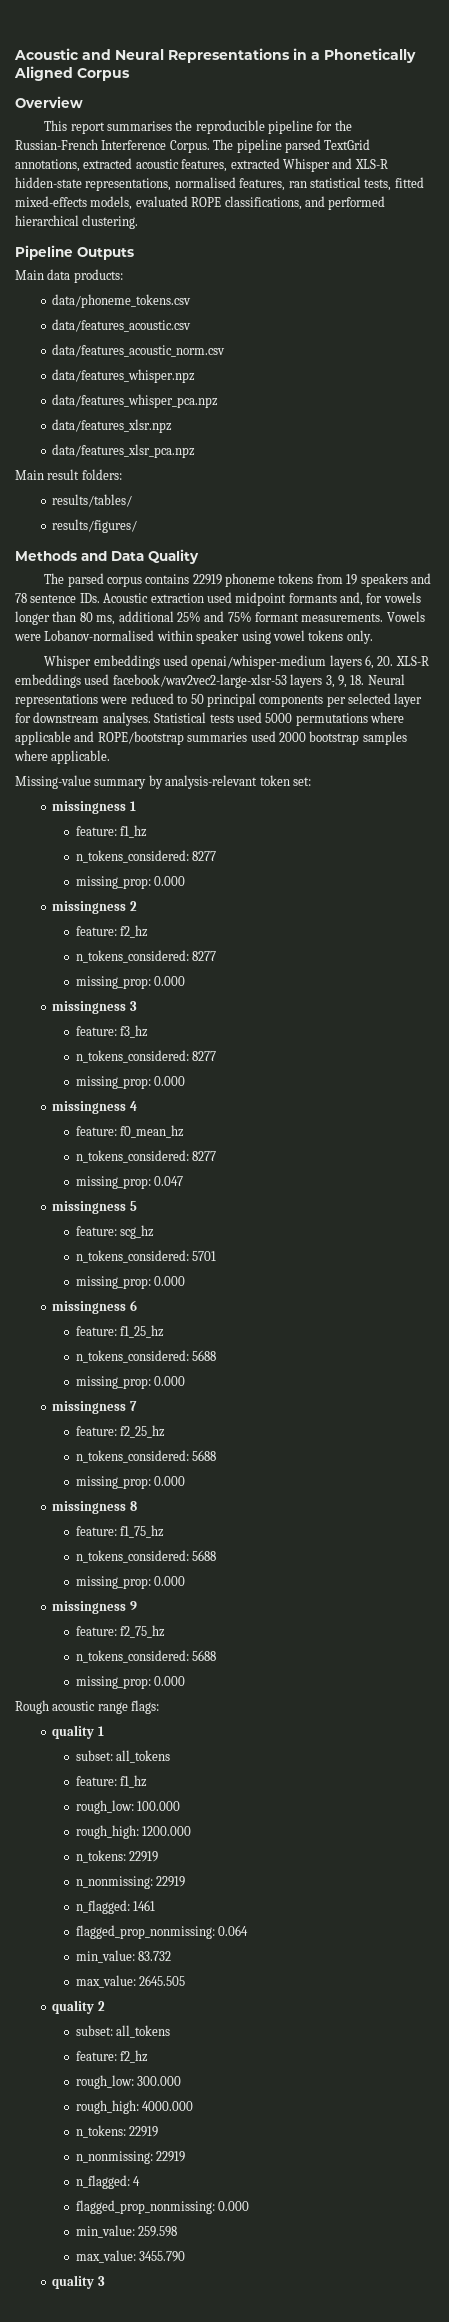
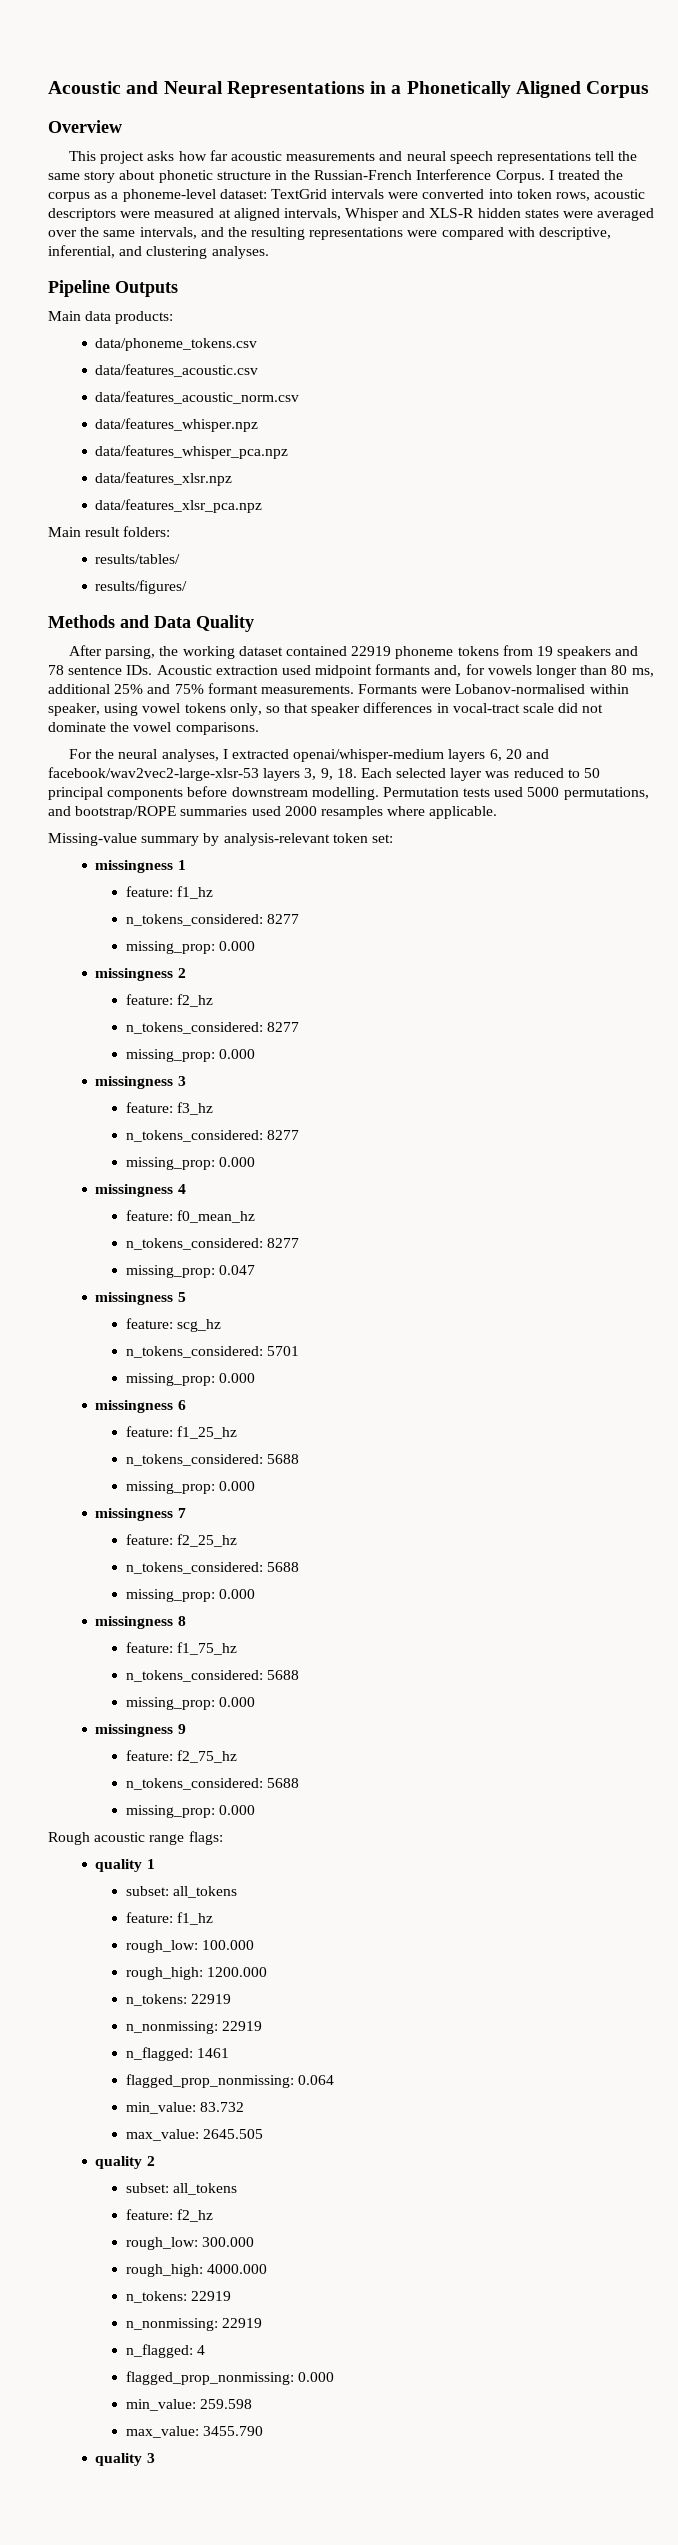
[70,120,352,134] [15,139,371,153] [15,158,388,172] [15,177,424,191] [15,196,386,210] [15,215,139,229] report summarises the reproducible pipeline for the Russian-French Interference Corpus. The pipeline parsed TextGrid annotations, extracted acoustic features, extracted Whisper and XLS-R hidden-state representations, normalised features, ran statistical tests, fitted mixed-effects models, evaluated ROPE classifications, and performed hierarchical clustering. -> [100,150,638,164] [48,169,624,183] [48,189,646,202] [48,208,655,221] [48,227,612,240] [48,245,269,259] project asks how far acoustic measurements and neural speech representations tell the same story about phonetic structure in the Russian-French Interference Corpus. I treated the corpus as a phoneme-level dataset: TextGrid intervals were converted into token rows, acoustic descriptors were measured at aligned intervals, Whisper and XLS-R hidden states were averaged over the same intervals, and the resulting representations were compared with descriptive, inferential, and clustering analyses.
[44,573,190,587] The parsed corpus contains -> [69,645,347,659] After parsing, the working dataset contained
[386,611,425,622] Vowels -> [358,684,418,694] Formants
[196,630,240,644] speaker -> [48,703,100,716] speaker,
[346,630,373,644] [44,655,429,669] [15,674,110,688] only. // Whisper embeddings used openai/whisper-medium layers 6, 20. XLS-R embeddings used -> [229,702,604,716] [48,722,259,735] [69,749,549,762] only, so that speaker differences in vocal-tract scale did not dominate the vowel comparisons. // For the neural analyses, I extracted openai/whisper-medium layers 6, 20 and
[367,674,405,685] [15,694,128,707] Neural representations were -> [360,768,510,781] Each selected layer was
[326,693,423,707] [15,712,404,726] [15,731,184,745] per selected layer for downstream analyses. Statistical tests used 5000 permutations where applicable and ROPE/bootstrap -> [187,786,649,800] [48,806,177,819] before downstream modelling. Permutation tests used 5000 permutations, and bootstrap/ROPE
[309,731,407,745] bootstrap samples -> [320,806,383,819] resamples

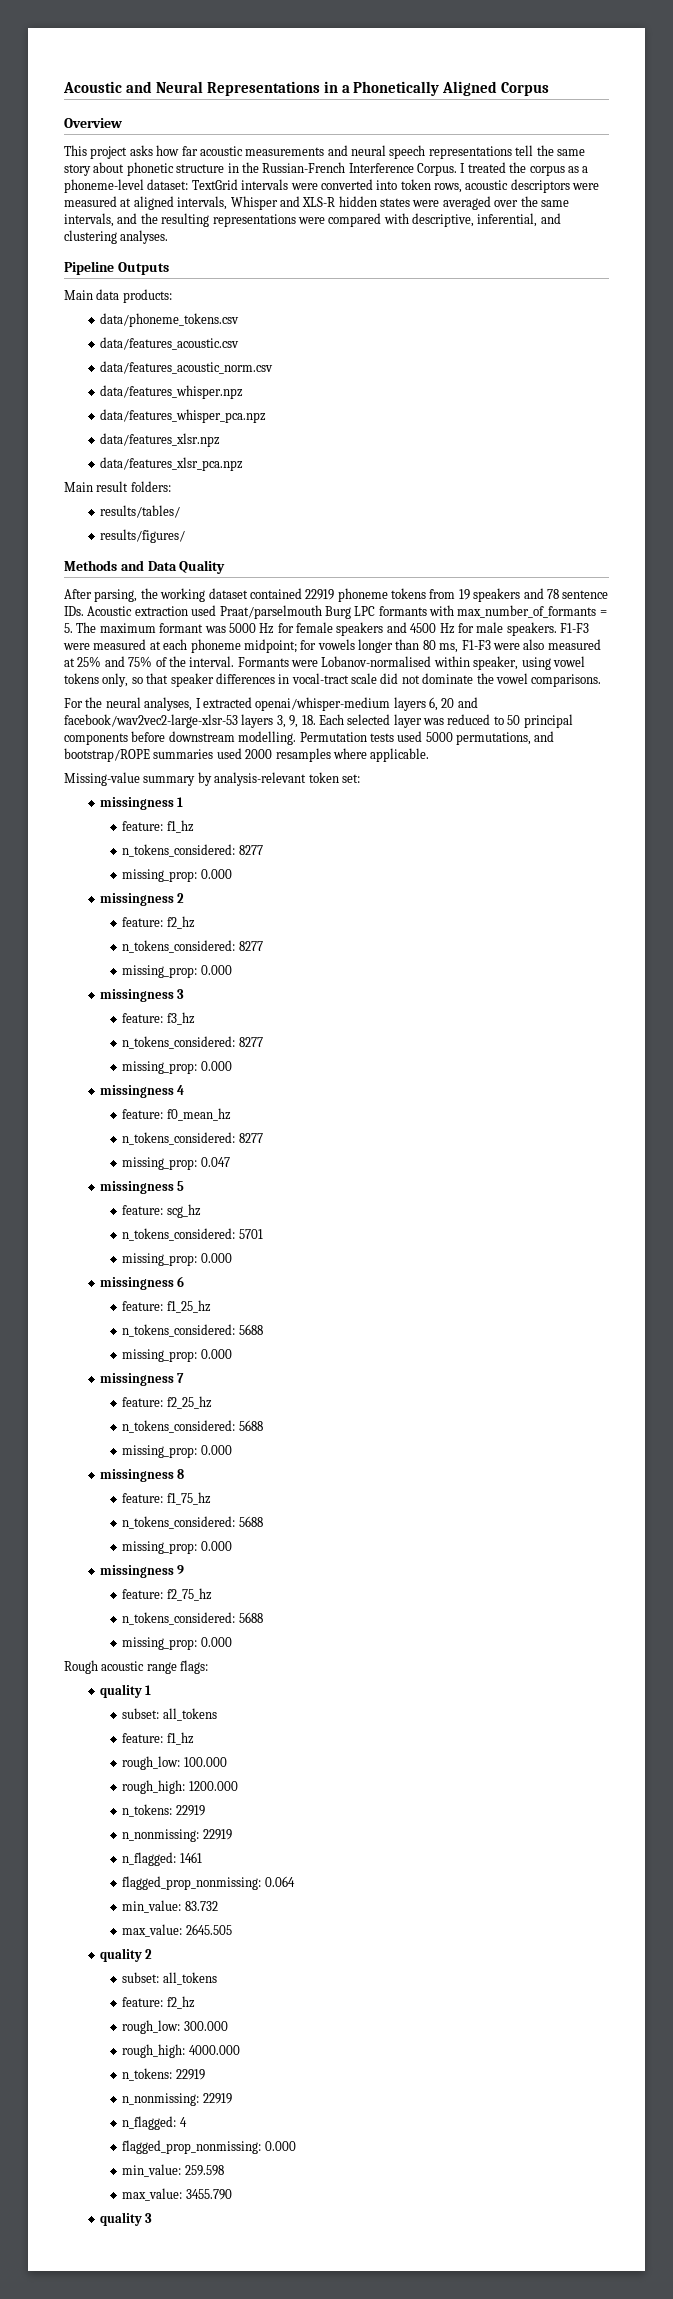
[315,664,462,678] midpoint formants and, -> [219,605,607,619] [64,622,589,636] [63,639,297,653] Praat/parselmouth Burg LPC formants with max_number_of_formants = 5. The maximum formant was 5000 Hz for female speakers and 4500 Hz for male speakers. F1-F3 were measured at each phoneme midpoint;
[48,683,354,694] additional 25% and 75% formant measurements. -> [461,639,601,650] [64,656,235,667] F1-F3 were also measured at 25% and 75% of the interval.

